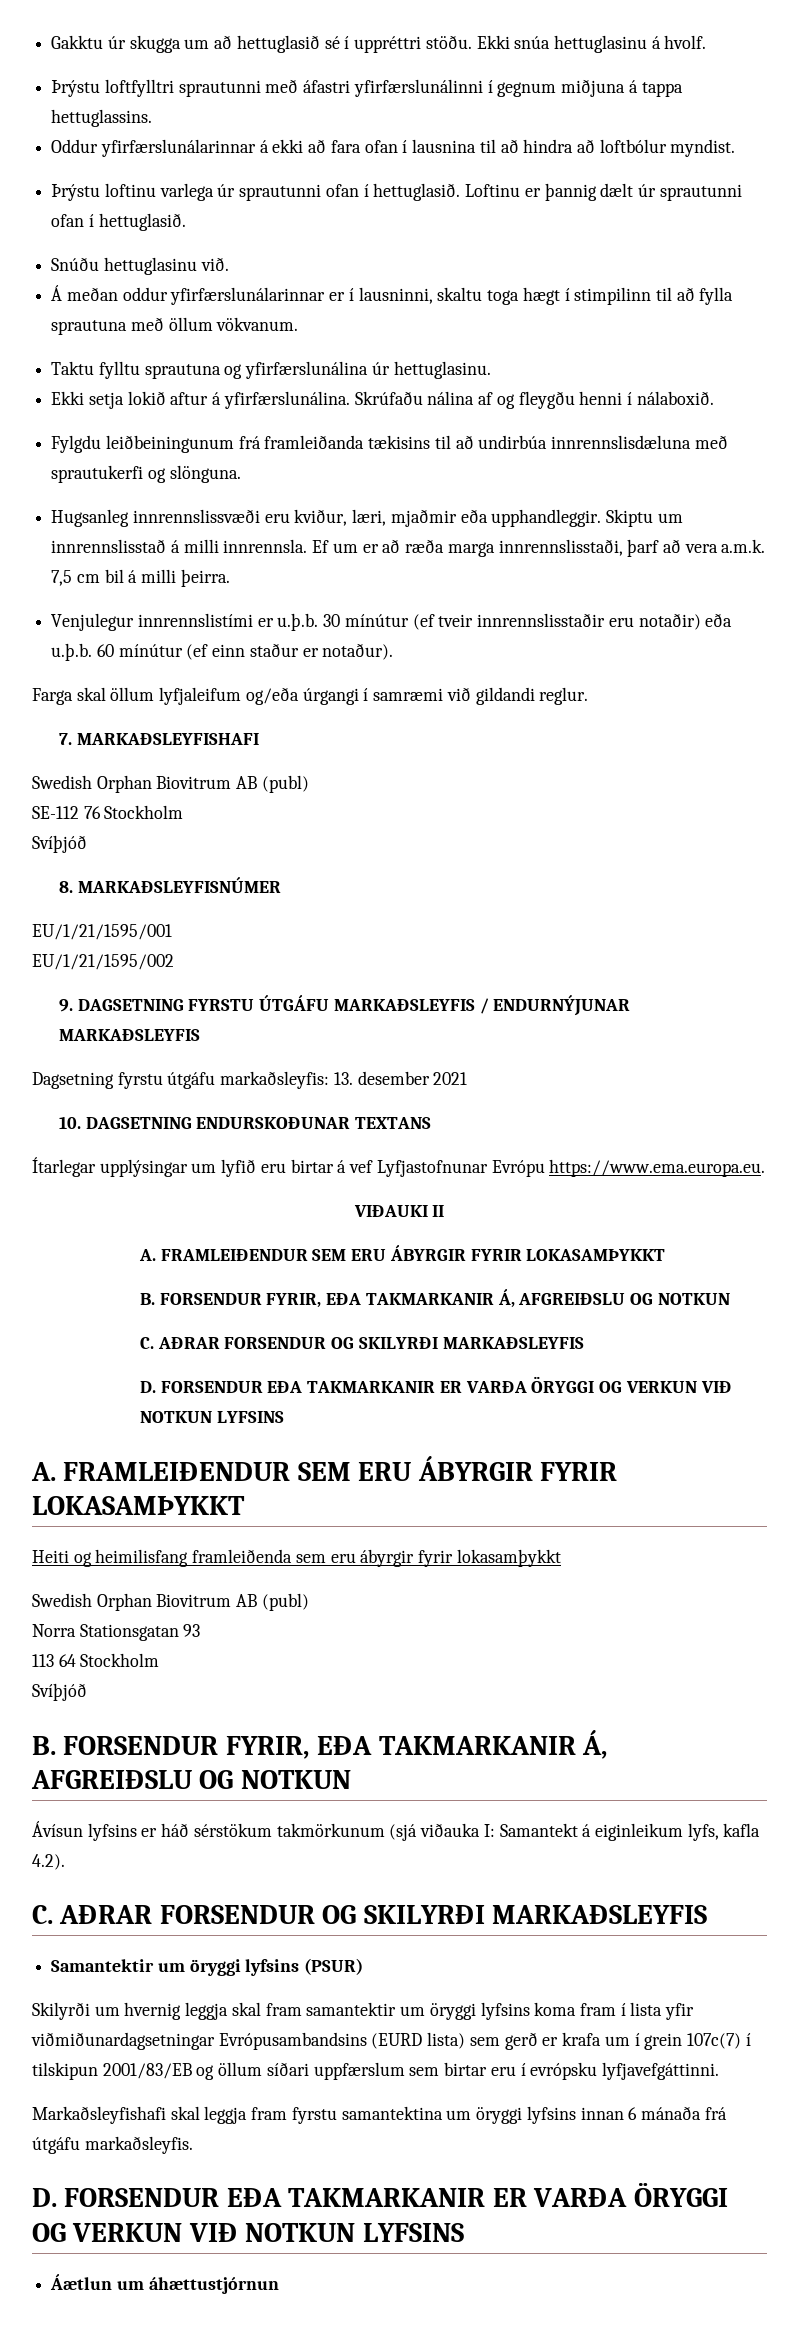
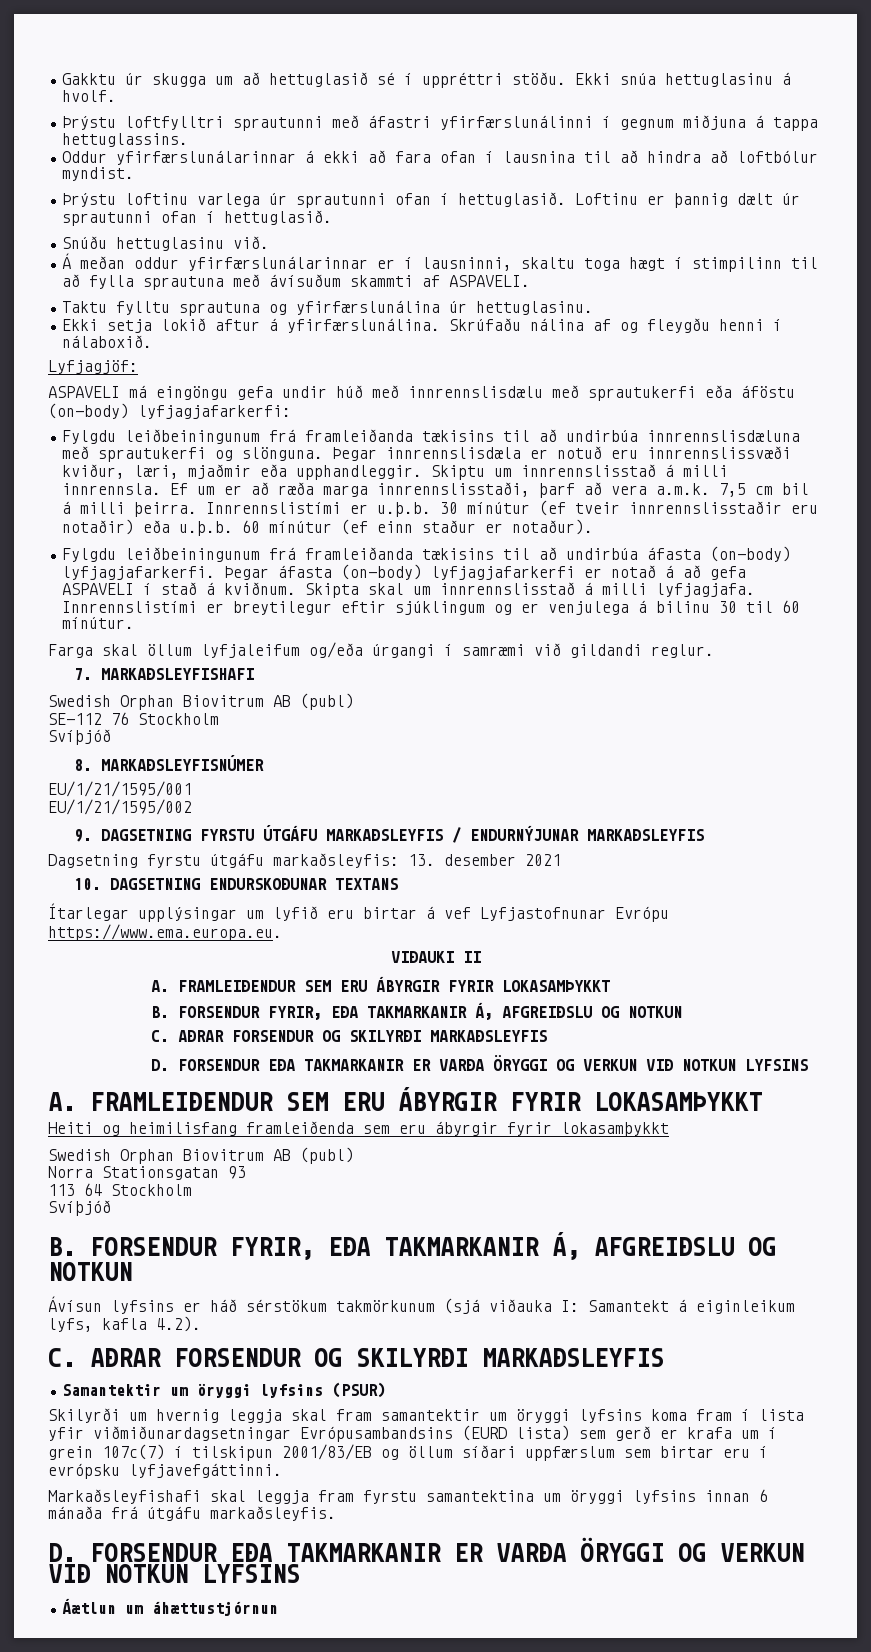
[168,317,299,331] öllum vökvanum. -> [269,274,531,287] ávísuðum skammti af ASPAVELI.
(714, 398) none -> [48,360,138,374] [48,385,795,401] [48,403,291,419] // Lyfjagjöf: // ASPAVELI má eingöngu gefa undir húð með innrennslisdælu með sprautukerfi eða áföstu (on-body) lyfjagjafarkerfi:
[51,509,290,527] // Hugsanleg innrennslissvæði eru -> [332,446,792,461] Þegar innrennslisdæla er notuð eru innrennslissvæði
[51,613,253,631] // Venjulegur innrennslistími -> [206,502,342,514] Innrennslistími
(394, 651) none -> [62,546,792,562] [62,564,747,580] [62,582,756,598] [62,600,801,615] [62,617,135,629] // Fylgdu leiðbeiningunum frá framleiðanda tækisins til að undirbúa áfasta (on-body) lyfjagjafarkerfi. Þegar áfasta (on-body) lyfjagjafarkerfi er notað á að gefa ASPAVELI í stað á kviðnum. Skipta skal um innrennslisstað á milli lyfjagjafa. Innrennslistími er breytilegur eftir sjúklingum og er venjulega á bilinu 30 til 60 mínútur.

